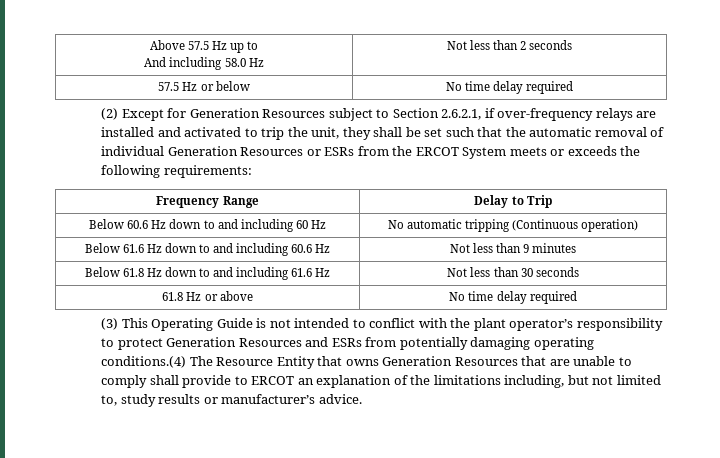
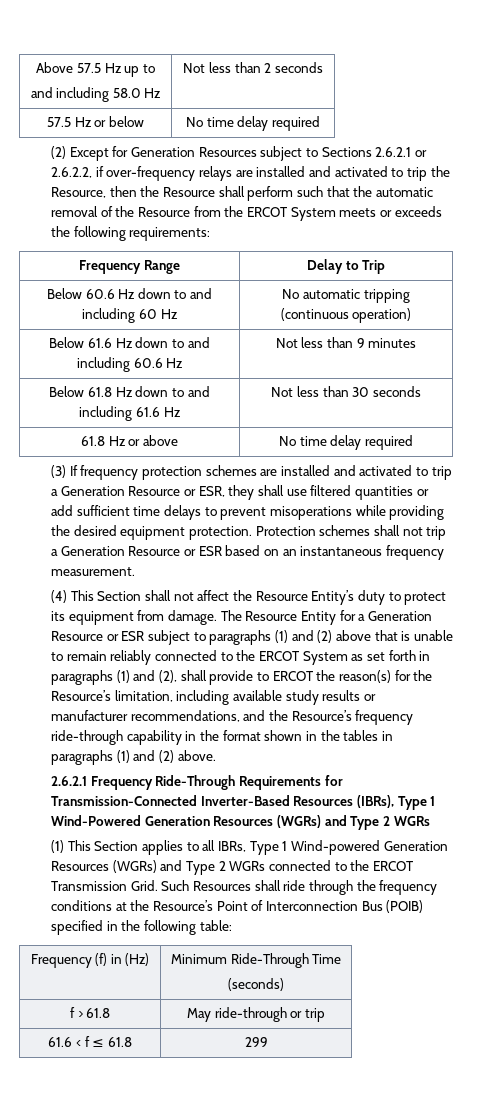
[144,57,167,67] And -> [30,87,53,98] and
[392,108,482,120] Section 2.6.2.1, -> [321,147,427,157] [51,167,93,178] Sections 2.6.2.1 or 2.6.2.2,
[311,127,443,140] unit, they shall be set -> [51,186,294,201] Resource, then the Resource shall perform
[101,146,355,156] individual Generation Resources or ESRs -> [115,206,191,217] the Resource
[512,219,579,231] (Continuous -> [280,308,349,321] (continuous
[121,318,663,331] [101,337,594,350] [101,356,632,369] [101,375,661,388] [101,394,362,407] This Operating Guide is not intended to conflict with the plant operator’s responsibility to protect Generation Resources and ESRs from potentially damaging operating conditions.(4) The Resource Entity that owns Generation Resources that are unable to comply shall provide to ERCOT an explanation of the limitations including, but not limited to, study results or manufacturer’s advice. -> [69,465,452,480] [51,485,429,500] [51,505,445,520] [51,525,447,540] [51,545,444,560] [51,567,136,576] [51,590,447,605] [51,610,432,625] [51,630,453,645] [51,650,431,665] [51,670,433,685] [51,690,376,705] [51,710,414,725] [51,730,393,745] [51,750,216,765] [51,775,343,790] [51,795,436,810] [51,815,430,830] [51,840,448,855] [51,860,413,875] [51,880,438,895] [51,900,424,913] [51,920,232,935] [30,953,150,968] [170,953,342,968] [228,978,284,991] [69,1007,111,1018] [187,1007,325,1022] [48,1036,132,1047] [244,1037,268,1047] If frequency protection schemes are installed and activated to trip a Generation Resource or ESR, they shall use filtered quantities or add sufficient time delays to prevent misoperations while providing the desired equipment protection. Protection schemes shall not trip a Generation Resource or ESR based on an instantaneous frequency measurement. // (4) This Section shall not affect the Resource Entity’s duty to protect its equipment from damage. The Resource Entity for a Generation Resource or ESR subject to paragraphs (1) and (2) above that is unable to remain reliably connected to the ERCOT System as set forth in paragraphs (1) and (2), shall provide to ERCOT the reason(s) for the Resource’s limitation, including available study results or manufacturer recommendations, and the Resource’s frequency ride-through capability in the format shown in the tables in paragraphs (1) and (2) above. // 2.6.2.1 Frequency Ride-Through Requirements for Transmission-Connected Inverter-Based Resources (IBRs), Type 1 Wind-Powered Generation Resources (WGRs) and Type 2 WGRs // (1) This Section applies to all IBRs, Type 1 Wind-powered Generation Resources (WGRs) and Type 2 WGRs connected to the ERCOT Transmission Grid. Such Resources shall ride through the frequency conditions at the Resource’s Point of Interconnection Bus (POIB) specified in the following table: // Frequency (f) in (Hz) | Minimum Ride-Through Time // (seconds) // f > 61.8 | May ride-through or trip // 61.6 < f ≤ 61.8 | 299

